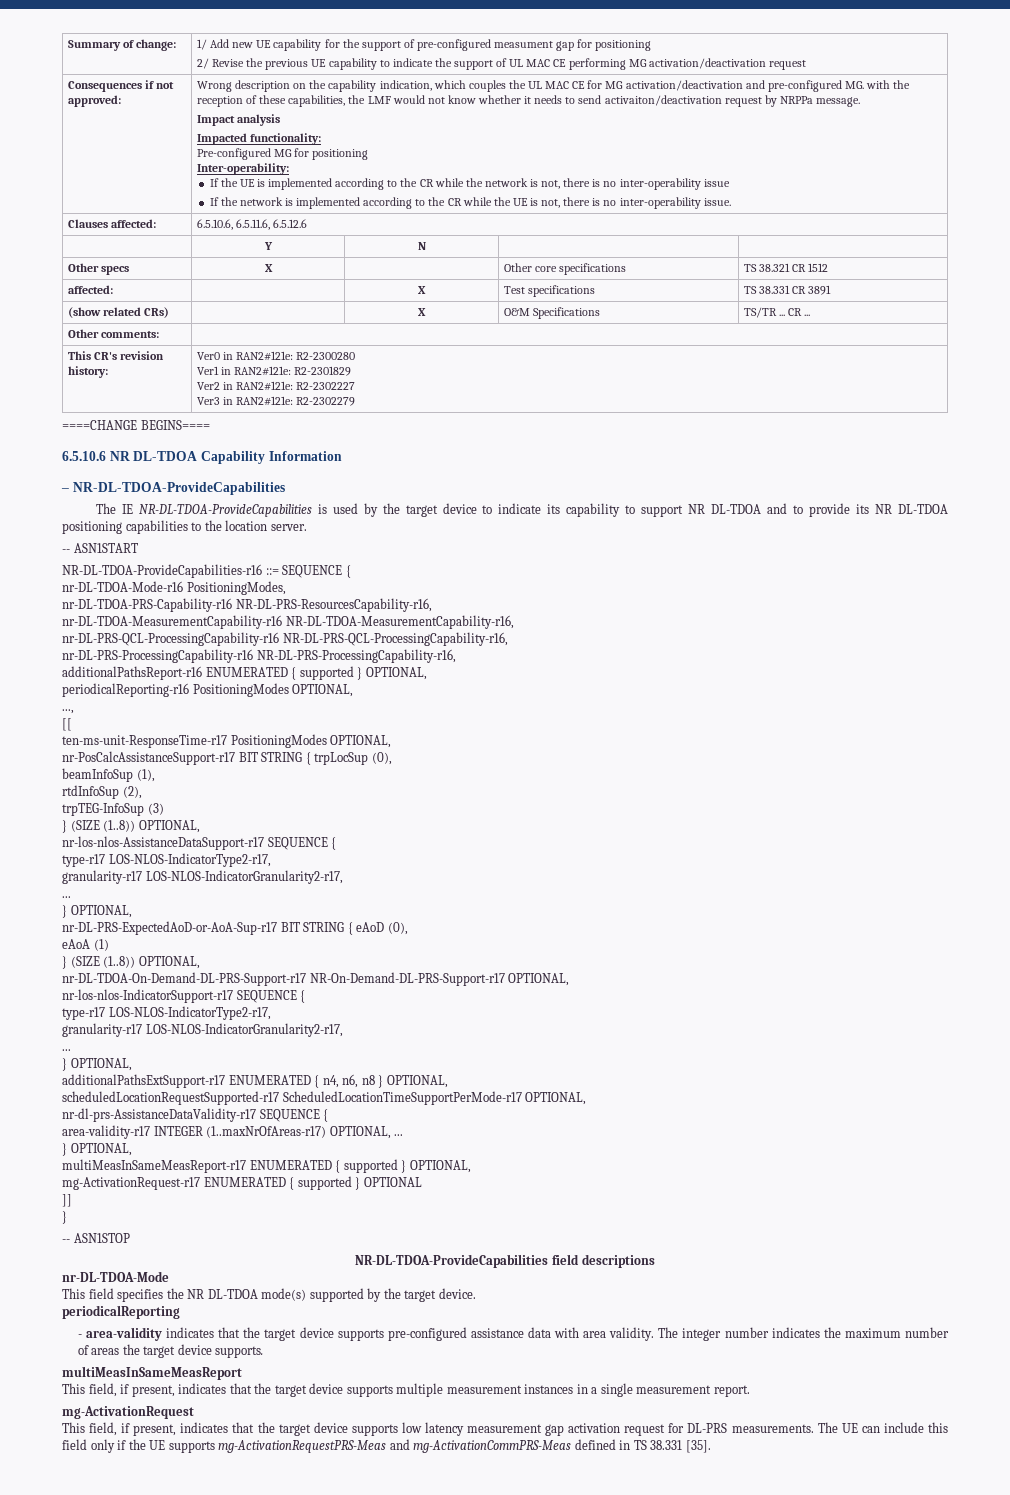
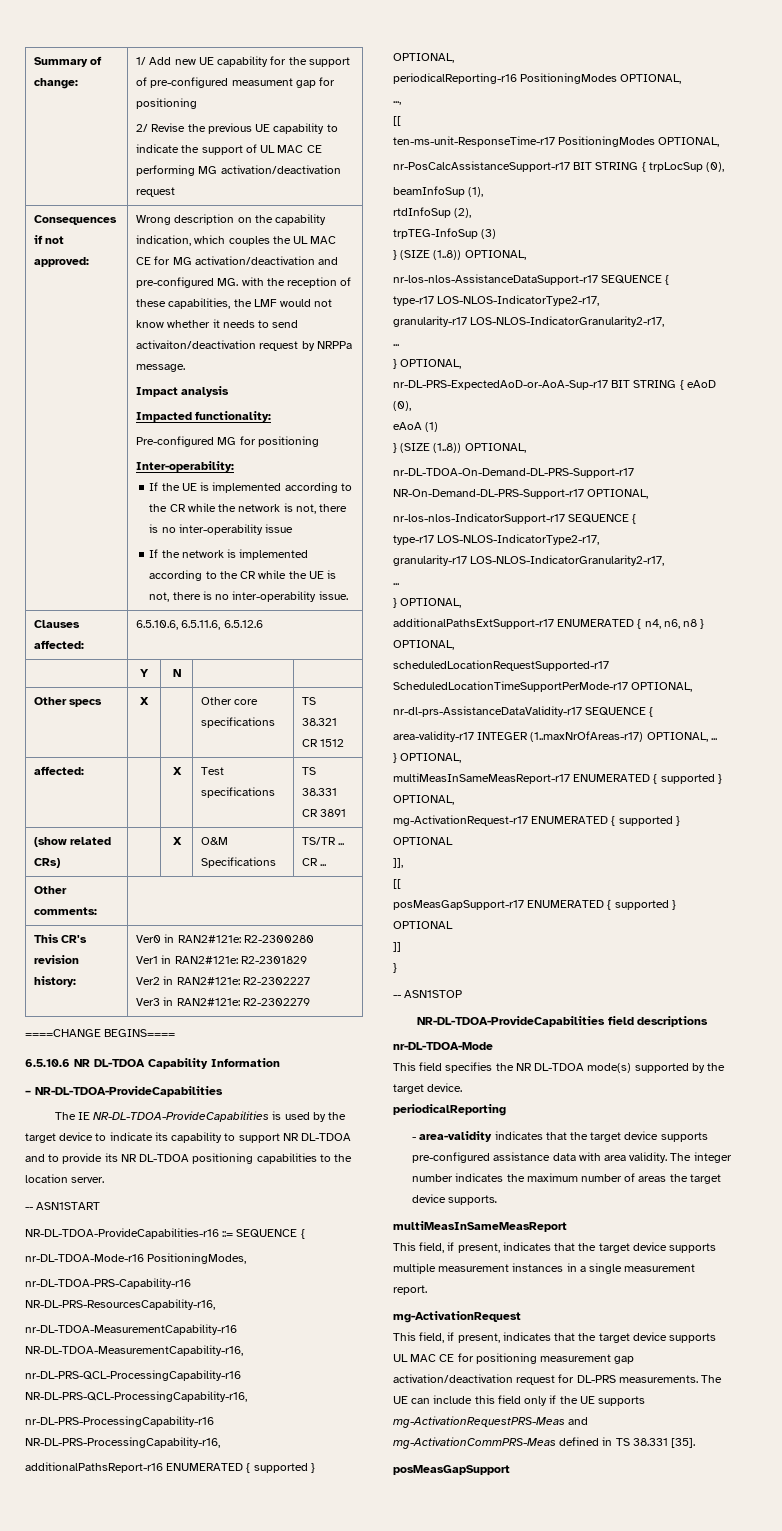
(422, 1182) none -> [393,858,403,868] [393,879,401,889] [393,900,676,910] [393,921,453,929] // ]], // [[ // posMeasGapSupport-r17 ENUMERATED { supported } OPTIONAL
[401,1422,464,1436] low latency -> [393,1353,537,1364] UL MAC CE for positioning
[568,1423,621,1433] activation -> [393,1374,513,1383] activation/deactivation
(711, 1446) none -> [393,1465,510,1475] // posMeasGapSupport

